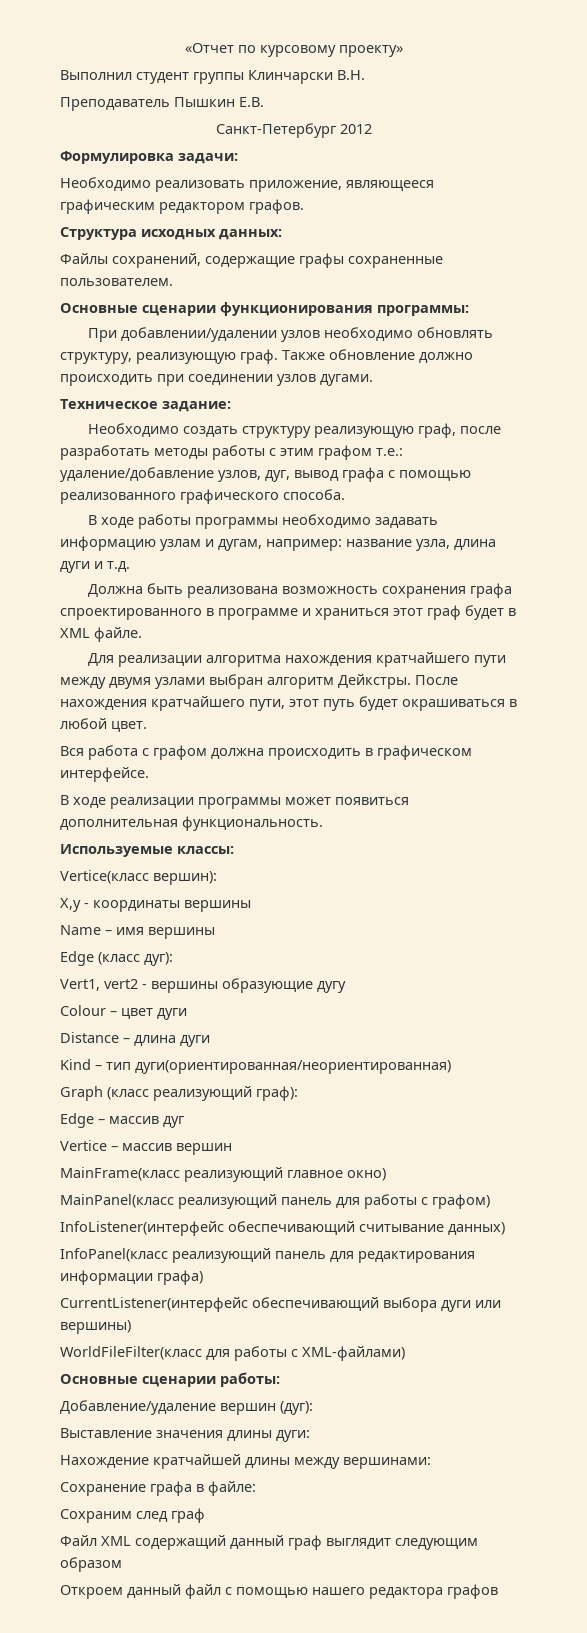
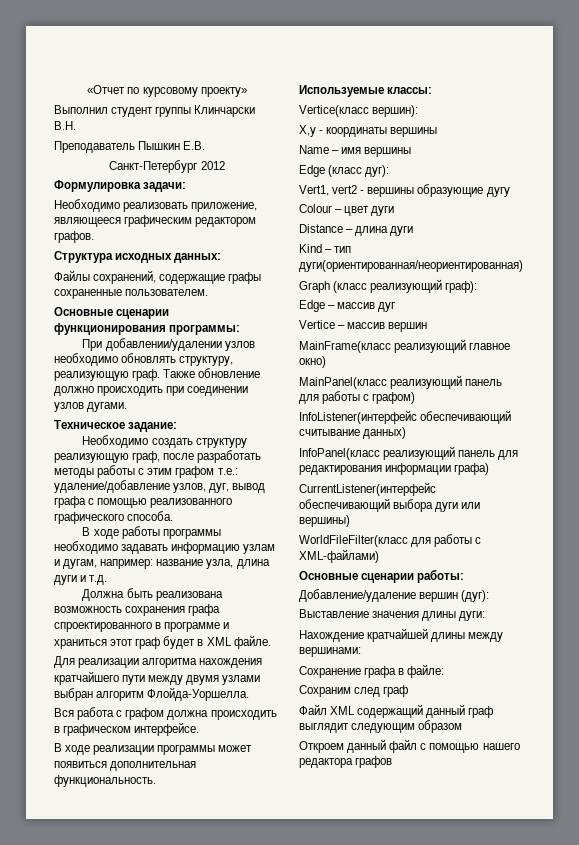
[338,674,458,689] [60,696,517,711] [60,718,147,732] Дейкстры. После нахождения кратчайшего пути, этот путь будет окрашиваться в любой цвет. -> [147,687,250,701] Флойда-Уоршелла.

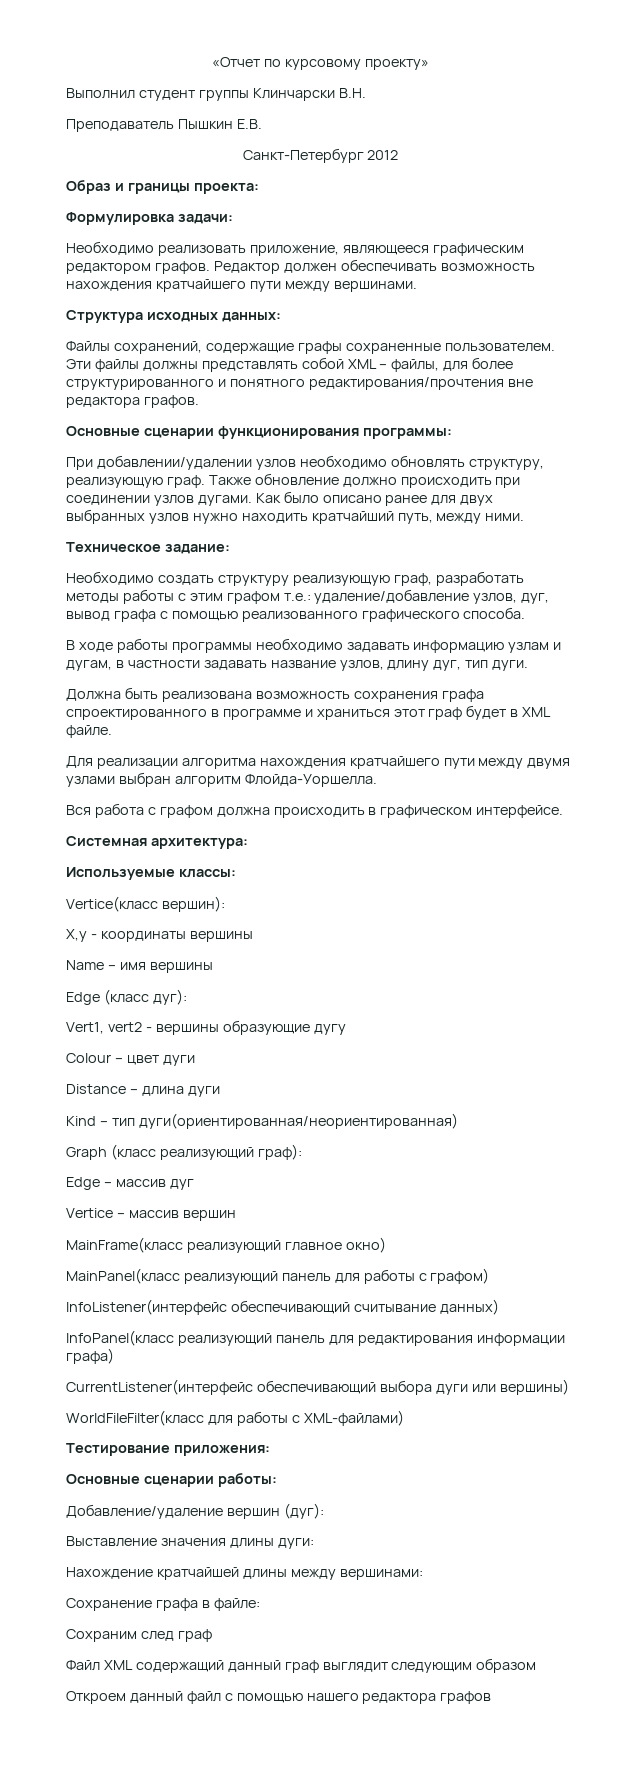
(225, 165) none -> [66,180,259,194] // Образ и границы проекта:
(94, 237) none -> [213,259,535,274] [66,279,417,292] Редактор должен обеспечивать возможность нахождения кратчайшего пути между вершинами.
(209, 292) none -> [66,357,514,372] [66,377,533,390] [66,395,199,408] Эти файлы должны представлять собой XML – файлы, для более структурированного и понятного редактирования/прочтения вне редактора графов.
(128, 407) none -> [255,491,494,506] [66,509,525,524] Как было описано ранее для двух выбранных узлов нужно находить кратчайший путь, между ними.
[163,453,195,460] после -> (432, 579) none
[100,559,270,569] [54,575,108,585] например: название узла, длина дуги и т.д. -> [115,660,529,671] в частности задавать название узлов, длину дуг, тип дуги.
[54,743,253,755] [54,761,197,771] [54,775,156,787] В ходе реализации программы может появиться дополнительная функциональность. -> [66,836,248,849] Системная архитектура:
(379, 556) none -> [66,1443,270,1456] // Тестирование приложения:

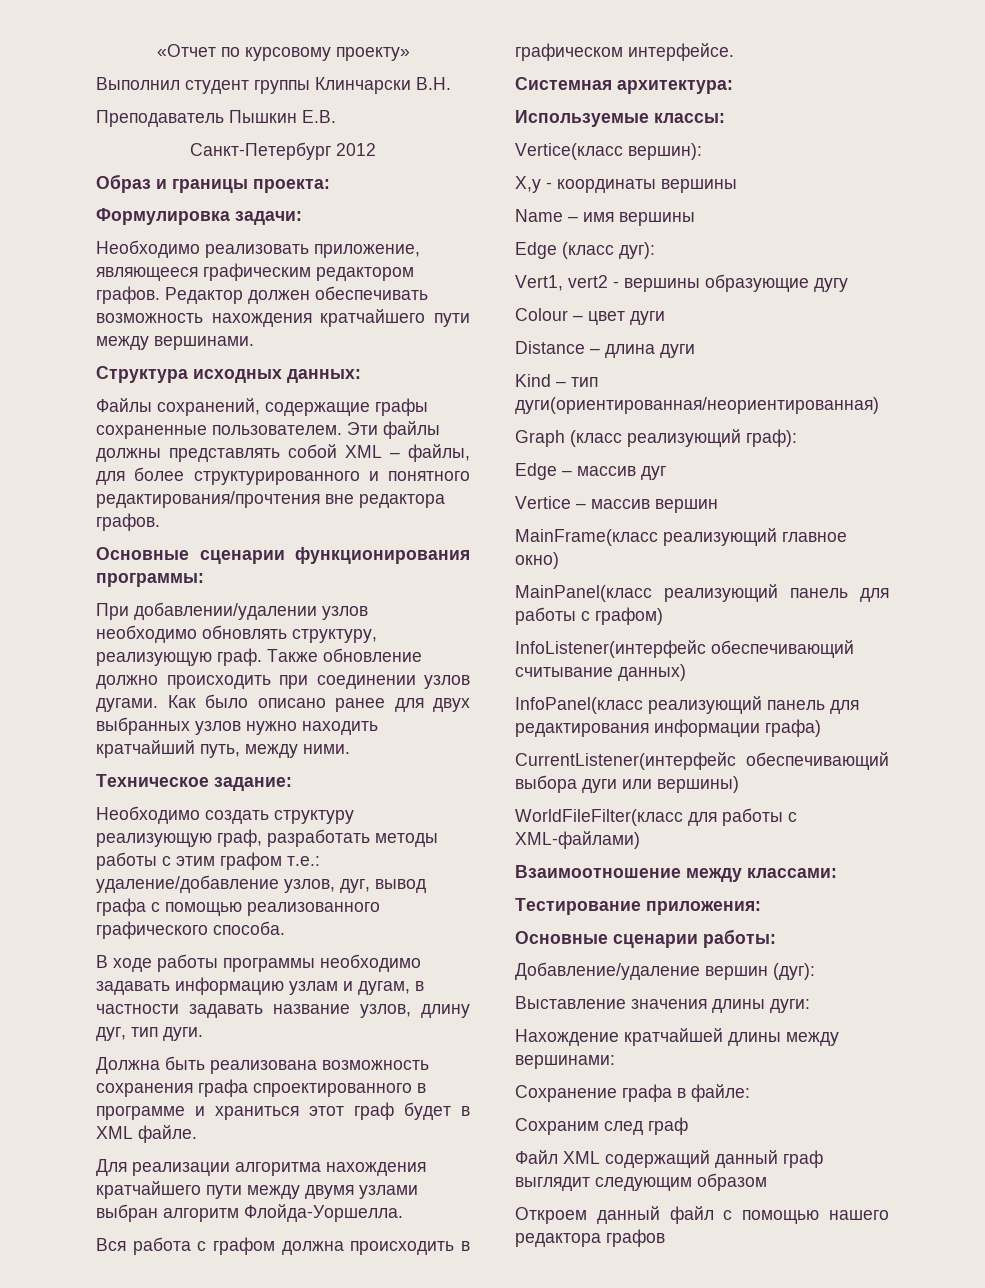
(404, 1418) none -> [515,865,837,882] // Взаимоотношение между классами:

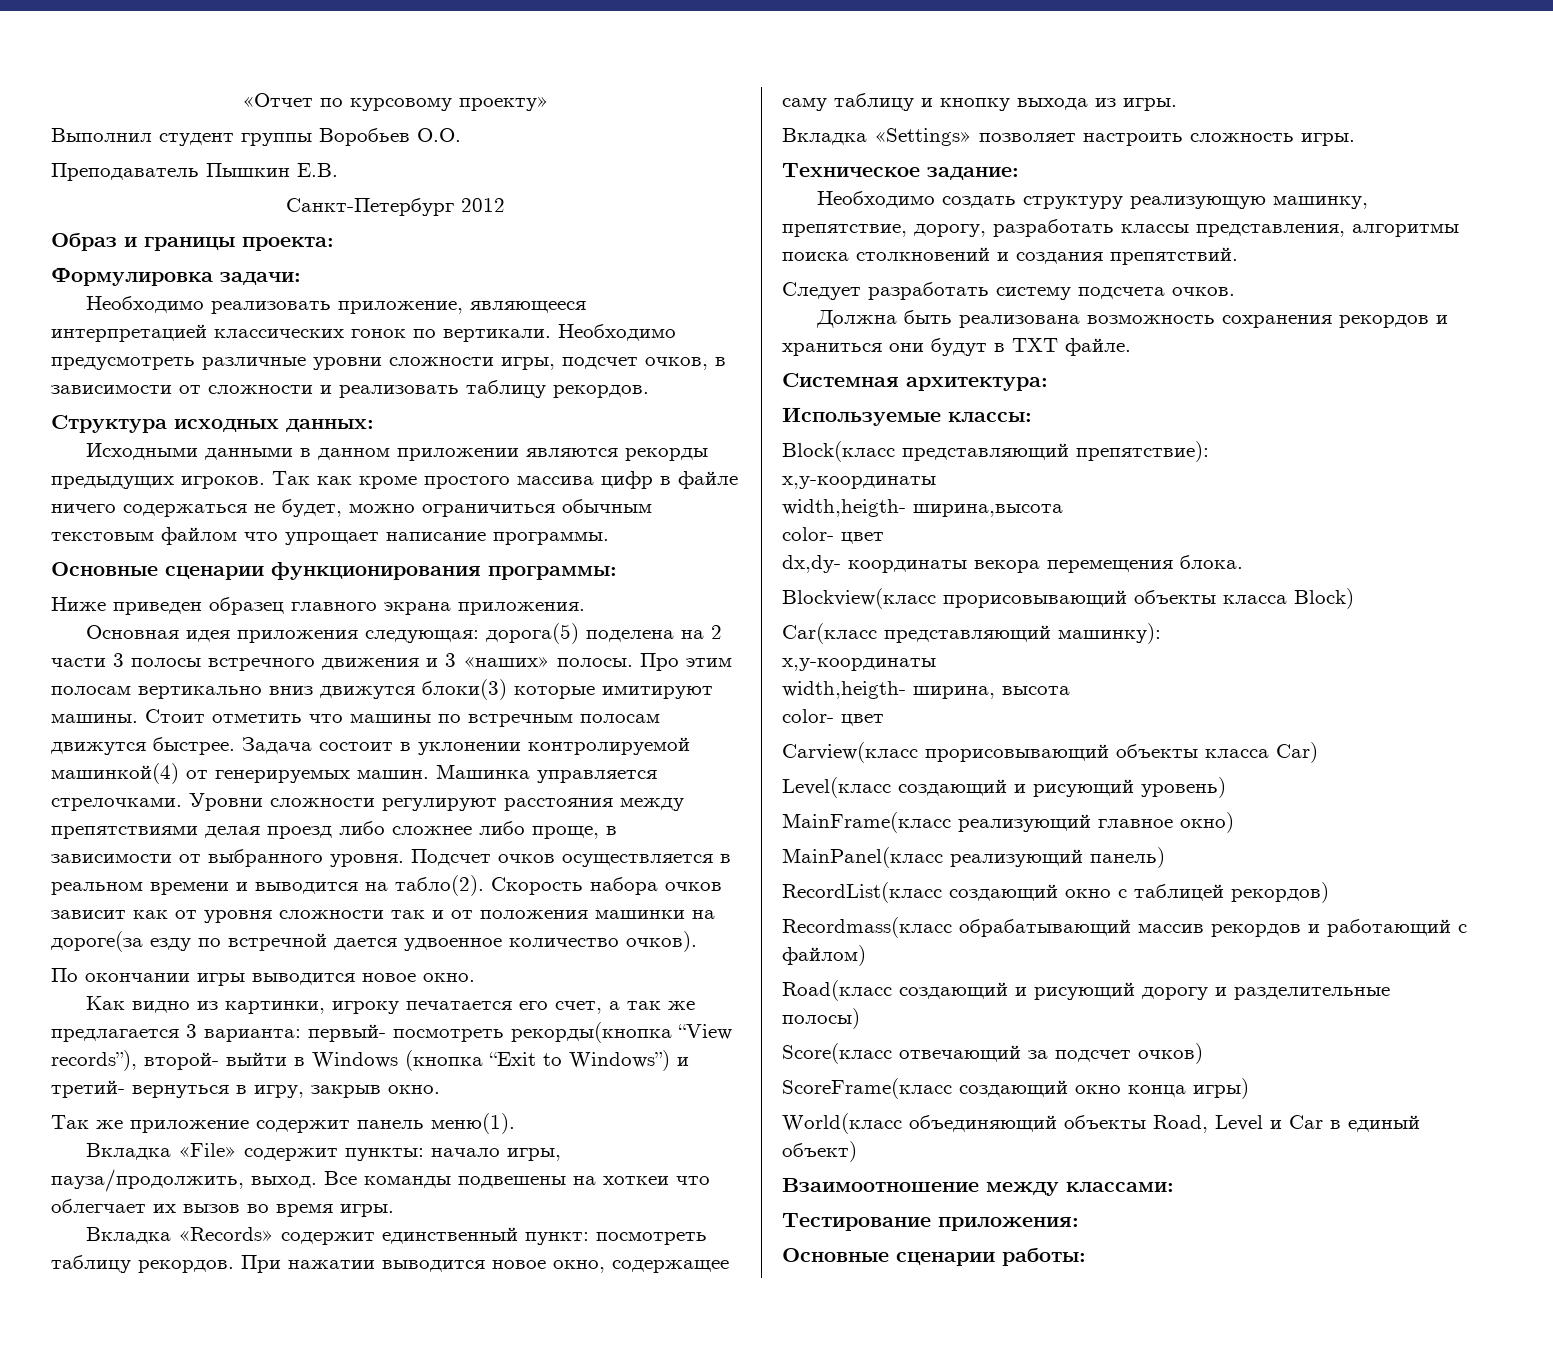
[315,77,451,94] Клинчарски В.Н. -> [319,128,461,146] Воробьев О.О.
[203,263,414,281] [96,286,428,304] [96,309,471,327] [96,336,254,350] [96,366,361,383] [96,398,428,416] [96,421,440,439] [96,444,470,462] [96,467,470,485] [96,491,445,508] [96,513,160,531] [96,547,470,564] [96,573,204,587] [96,602,368,620] [96,625,377,643] [96,648,422,666] [96,675,470,689] [96,694,470,712] [96,717,378,735] [96,740,350,758] графическим редактором графов. Редактор должен обеспечивать возможность нахождения кратчайшего пути между вершинами. // Структура исходных данных: // Файлы сохранений, содержащие графы сохраненные пользователем. Эти файлы должны представлять собой XML – файлы, для более структурированного и понятного редактирования/прочтения вне редактора графов. // Основные сценарии функционирования программы: // При добавлении/удалении узлов необходимо обновлять структуру, реализующую граф. Также обновление должно происходить при соединении узлов дугами. Как было описано ранее для двух выбранных узлов нужно находить кратчайший путь, между ними. -> [51,324,676,342] [51,357,726,370] [51,380,649,398] [51,415,374,433] [85,443,708,461] [51,471,738,489] [51,499,652,517] [51,527,609,545] [51,562,617,580] [51,597,585,615] [85,623,722,644] [51,653,732,671] [51,679,713,700] [51,709,660,727] [51,737,690,755] [51,763,657,784] [51,793,684,811] [51,821,617,839] [51,849,731,867] [51,875,722,896] [51,910,715,923] [51,931,697,952] [51,968,475,986] [85,996,695,1014] [51,1022,732,1043] [51,1050,689,1071] [51,1080,440,1098] [51,1113,515,1134] [85,1143,561,1161] [51,1169,710,1192] [51,1199,394,1217] [85,1227,707,1245] [51,1255,729,1273] [782,93,1177,111] [782,128,1355,146] интерпретацией классических гонок по вертикали. Необходимо предусмотреть различные уровни сложности игры, подсчет очков, в зависимости от сложности и реализовать таблицу рекордов. // Структура исходных данных: // Исходными данными в данном приложении являются рекорды предыдущих игроков. Так как кроме простого массива цифр в файле ничего содержаться не будет, можно ограничиться обычным текстовым файлом что упрощает написание программы. // Основные сценарии функционирования программы: // Ниже приведен образец главного экрана приложения. // Основная идея приложения следующая: дорога(5) поделена на 2 части 3 полосы встречного движения и 3 «наших» полосы. Про этим полосам вертикально вниз движутся блоки(3) которые имитируют машины. Стоит отметить что машины по встречным полосам движутся быстрее. Задача состоит в уклонении контролируемой машинкой(4) от генерируемых машин. Машинка управляется стрелочками. Уровни сложности регулируют расстояния между препятствиями делая проезд либо сложнее либо проще, в зависимости от выбранного уровня. Подсчет очков осуществляется в реальном времени и выводится на табло(2). Скорость набора очков зависит как от уровня сложности так и от положения машинки на дороге(за езду по встречной дается удвоенное количество очков). // По окончании игры выводится новое окно. // Как видно из картинки, игроку печатается его счет, а так же предлагается 3 варианта: первый- посмотреть рекорды(кнопка “View records”), второй- выйти в Windows (кнопка “Exit to Windows”) и третий- вернуться в игру, закрыв окно. // Так же приложение содержит панель меню(1). // Вкладка «File» содержит пункты: начало игры, пауза/продолжить, выход. Все команды подвешены на хоткеи что облегчает их вызов во время игры. // Вкладка «Records» содержит единственный пункт: посмотреть таблицу рекордов. При нажатии выводится новое окно, содержащее саму таблицу и кнопку выхода из игры. // Вкладка «Settings» позволяет настроить сложность игры.
[217,829,438,847] [96,852,320,870] [96,875,426,893] [96,898,380,916] [96,921,285,939] [96,954,421,972] [96,977,424,995] [96,1004,470,1018] [96,1027,203,1041] граф, разработать методы работы с этим графом т.е.: удаление/добавление узлов, дуг, вывод графа с помощью реализованного графического способа. // В ходе работы программы необходимо задавать информацию узлам и дугам, в частности задавать название узлов, длину дуг, тип дуги. -> [1272,196,1368,209] [782,219,1459,237] [782,247,1238,265] [782,282,1235,300] машинку, препятствие, дорогу, разработать классы представления, алгоритмы поиска столкновений и создания препятствий. // Следует разработать систему подсчета очков.
[198,1079,426,1097] [96,1102,470,1120] [96,1125,197,1143] [96,1159,426,1176] [96,1181,418,1199] [96,1204,403,1222] [96,1237,470,1255] [515,43,734,61] [515,77,733,94] [515,110,725,127] [515,143,702,160] [515,176,737,193] [515,209,695,226] [515,242,655,259] [515,274,848,292] [515,308,665,325] [515,341,695,358] [515,374,598,387] [515,397,879,414] [515,429,797,447] [515,463,666,480] [515,496,718,513] графа спроектированного в программе и храниться этот граф будет в XML файле. // Для реализации алгоритма нахождения кратчайшего пути между двумя узлами выбран алгоритм Флойда-Уоршелла. // Вся работа с графом должна происходить в графическом интерфейсе. // Системная архитектура: // Используемые классы: // Vertice(класс вершин): // X,y - координаты вершины // Name – имя вершины // Edge (класс дуг): // Vert1, vert2 - вершины образующие дугу // Colour – цвет дуги // Distance – длина дуги // Kind – тип дуги(ориентированная/неориентированная) // Graph (класс реализующий граф): // Edge – массив дуг // Vertice – массив вершин -> [1338,315,1448,328] [782,338,1131,356] [782,373,1048,391] [782,407,1032,426] [782,441,1209,462] [782,476,936,489] [782,499,1063,517] [782,527,884,544] [782,555,1243,573] [782,588,1354,609] [782,623,1161,644] [782,658,936,671] [782,681,1070,699] [782,709,884,726] [782,742,1318,763] [782,777,1226,798] рекордов и храниться они будут в TXT файле. // Системная архитектура: // Используемые классы: // Block(класс представляющий препятствие): // x,y-координаты // width,heigth- ширина,высота // color- цвет // dx,dy- координаты векора перемещения блока. // Blockview(класс прорисовывающий объекты класса Block) // Car(класс представляющий машинку): // x,y-координаты // width,heigth- ширина, высота // color- цвет // Carview(класс прорисовывающий объекты класса Car) // Level(класс создающий и рисующий уровень)
[790,588,889,602] [515,607,663,625] [515,640,854,658] [515,664,686,681] [515,696,859,714] [515,719,821,737] [515,752,889,770] [515,775,739,793] [515,808,797,826] [515,831,640,849] панель для работы с графом) // InfoListener(интерфейс обеспечивающий считывание данных) // InfoPanel(класс реализующий панель для редактирования информации графа) // CurrentListener(интерфейс обеспечивающий выбора дуги или вершины) // WorldFileFilter(класс для работы с XML-файлами) -> [1090,847,1165,868] [782,882,1329,903] [782,917,1467,938] [782,945,866,966] [782,980,1390,1001] [782,1008,860,1029] [782,1043,1203,1064] [782,1078,1249,1099] [782,1113,1420,1134] [782,1141,857,1162] панель) // RecordList(класс создающий окно с таблицей рекордов) // Recordmass(класс обрабатывающий массив рекордов и работающий с файлом) // Road(класс создающий и рисующий дорогу и разделительные полосы) // Score(класс отвечающий за подсчет очков) // ScoreFrame(класс создающий окно конца игры) // World(класс объединяющий объекты Road, Level и Car в единый объект)
[515,962,815,980] [515,996,810,1013] [515,1028,839,1046] [515,1055,615,1069] [515,1084,750,1102] [515,1117,688,1135] [515,1150,823,1168] [515,1173,767,1191] [515,1206,889,1224] [515,1229,665,1247] // Добавление/удаление вершин (дуг): // Выставление значения длины дуги: // Нахождение кратчайшей длины между вершинами: // Сохранение графа в файле: // Сохраним след граф // Файл XML содержащий данный граф выглядит следующим образом // Откроем данный файл с помощью нашего редактора графов -> (1086, 1257) none

